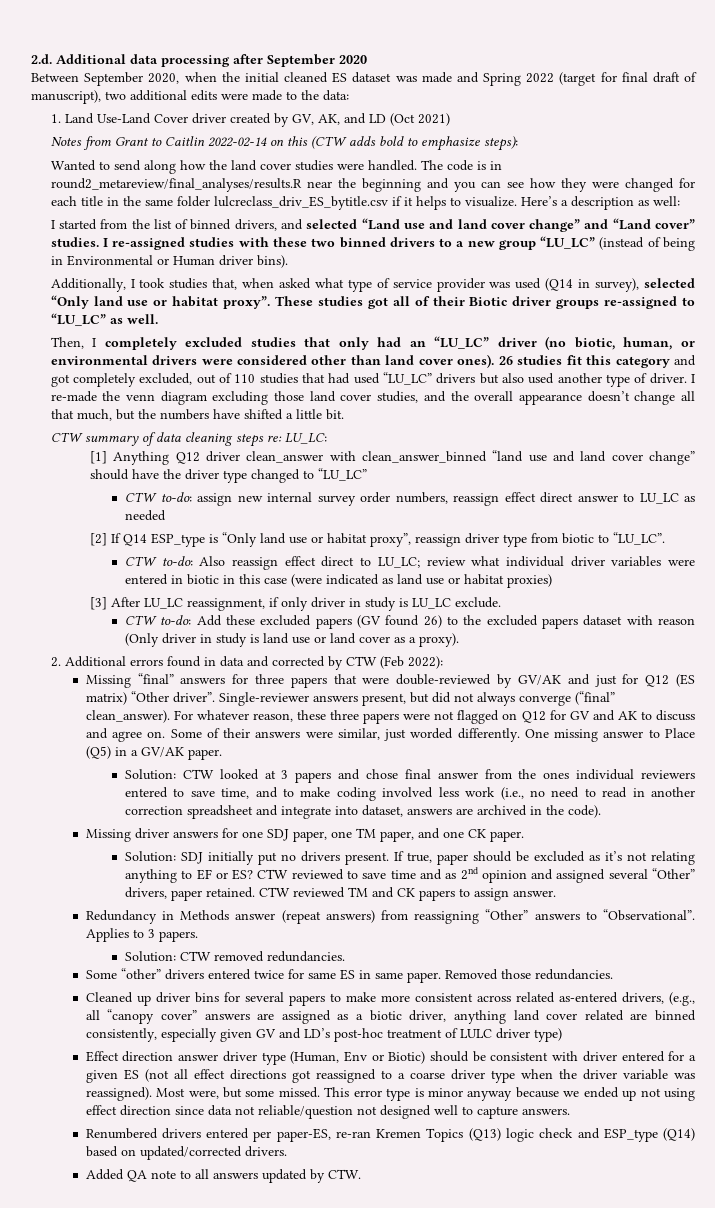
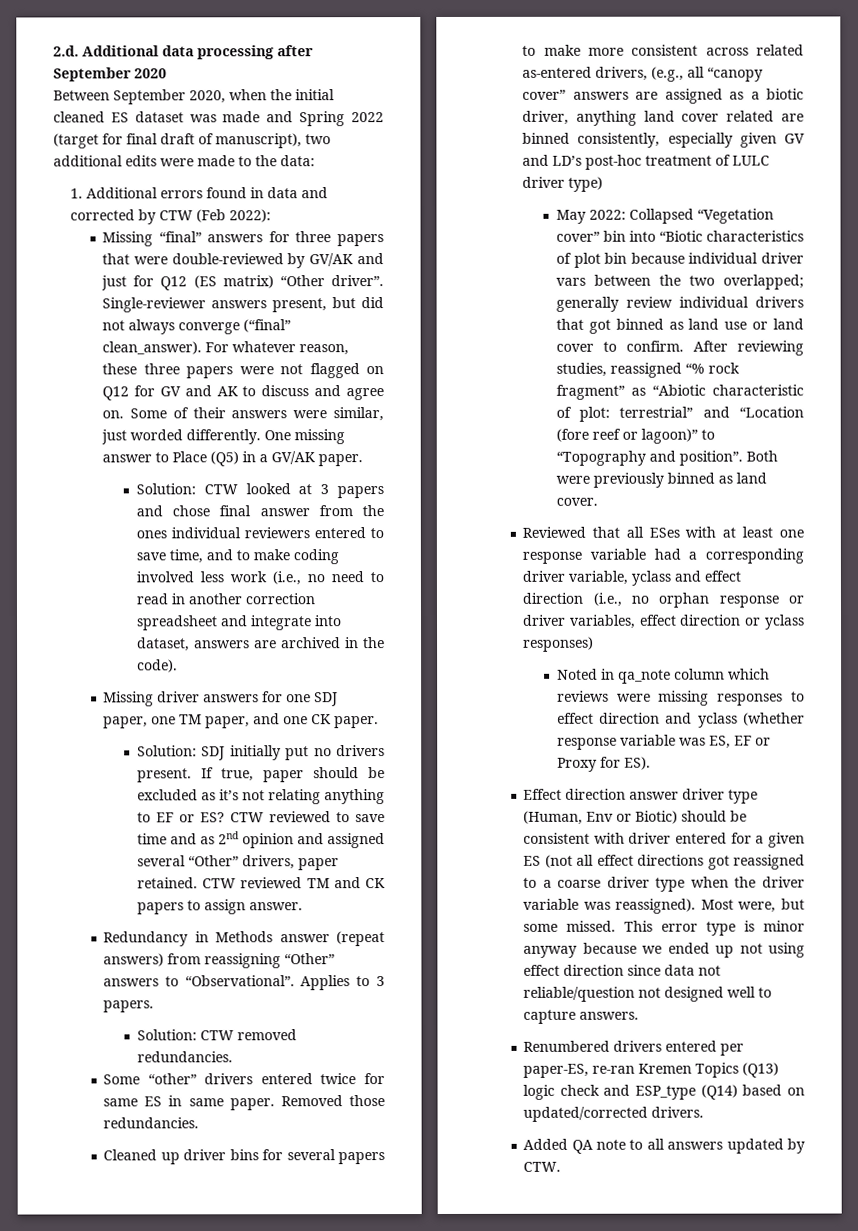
[64,113,450,127] [50,136,518,151] [50,160,502,174] [50,178,695,192] [50,196,680,210] [50,218,695,232] [50,236,696,251] [50,255,288,268] [50,278,695,292] [50,295,696,309] [50,313,158,326] [50,336,695,350] [50,354,696,368] [50,372,696,387] [50,391,695,405] [50,409,344,421] [50,432,327,447] [89,450,696,465] [89,468,367,483] [125,492,695,506] [125,510,167,521] [89,532,665,547] [125,556,695,570] [125,574,553,588] [89,597,501,611] [125,615,695,629] [125,633,460,647] [50,657,61,667] Land Use-Land Cover driver created by GV, AK, and LD (Oct 2021) // Notes from Grant to Caitlin 2022-02-14 on this (CTW adds bold to emphasize steps): // Wanted to send along how the land cover studies were handled. The code is in round2_metareview/final_analyses/results.R near the beginning and you can see how they were changed for each title in the same folder lulcreclass_driv_ES_bytitle.csv if it helps to visualize. Here’s a description as well: // I started from the list of binned drivers, and selected “Land use and land cover change” and “Land cover” studies. I re-assigned studies with these two binned drivers to a new group “LU_LC” (instead of being in Environmental or Human driver bins). // Additionally, I took studies that, when asked what type of service provider was used (Q14 in survey), selected “Only land use or habitat proxy”. These studies got all of their Biotic driver groups re-assigned to “LU_LC” as well. // Then, I completely excluded studies that only had an “LU_LC” driver (no biotic, human, or environmental drivers were considered other than land cover ones). 26 studies fit this category and got completely excluded, out of 110 studies that had used “LU_LC” drivers but also used another type of driver. I re-made the venn diagram excluding those land cover studies, and the overall appearance doesn’t change all that much, but the numbers have shifted a little bit. // CTW summary of data cleaning steps re: LU_LC: // [1] Anything Q12 driver clean_answer with clean_answer_binned “land use and land cover change” should have the driver type changed to “LU_LC” // CTW to-do: assign new internal survey order numbers, reassign effect direct answer to LU_LC as needed // [2] If Q14 ESP_type is “Only land use or habitat proxy”, reassign driver type from biotic to “LU_LC”. // CTW to-do: Also reassign effect direct to LU_LC; review what individual driver variables were entered in biotic in this case (were indicated as land use or habitat proxies) // [3] After LU_LC reassignment, if only driver in study is LU_LC exclude. // CTW to-do: Add these excluded papers (GV found 26) to the excluded papers dataset with reason (Only driver in study is land use or land cover as a proxy). // 2. -> (83, 193) none
(562, 1035) none -> [555,208,774,224] [555,230,804,242] [555,252,804,268] [555,274,804,290] [555,296,804,312] [555,318,804,334] [555,340,804,356] [555,362,740,378] [555,384,804,400] [555,406,804,422] [555,428,715,444] [555,450,778,466] [555,472,767,488] [555,497,598,506] [522,526,804,538] [522,548,804,564] [522,570,742,586] [522,592,804,608] [522,614,805,630] [523,636,595,652] [556,668,770,684] [556,690,805,706] [556,712,805,728] [556,734,771,750] [556,756,651,772] // May 2022: Collapsed “Vegetation cover” bin into “Biotic characteristics of plot bin because individual driver vars between the two overlapped; generally review individual drivers that got binned as land use or land cover to confirm. After reviewing studies, reassigned “% rock fragment” as “Abiotic characteristic of plot: terrestrial” and “Location (fore reef or lagoon)” to “Topography and position”. Both were previously binned as land cover. // Reviewed that all ESes with at least one response variable had a corresponding driver variable, yclass and effect direction (i.e., no orphan response or driver variables, effect direction or yclass responses) // Noted in qa_note column which reviews were missing responses to effect direction and yclass (whether response variable was ES, EF or Proxy for ES).

